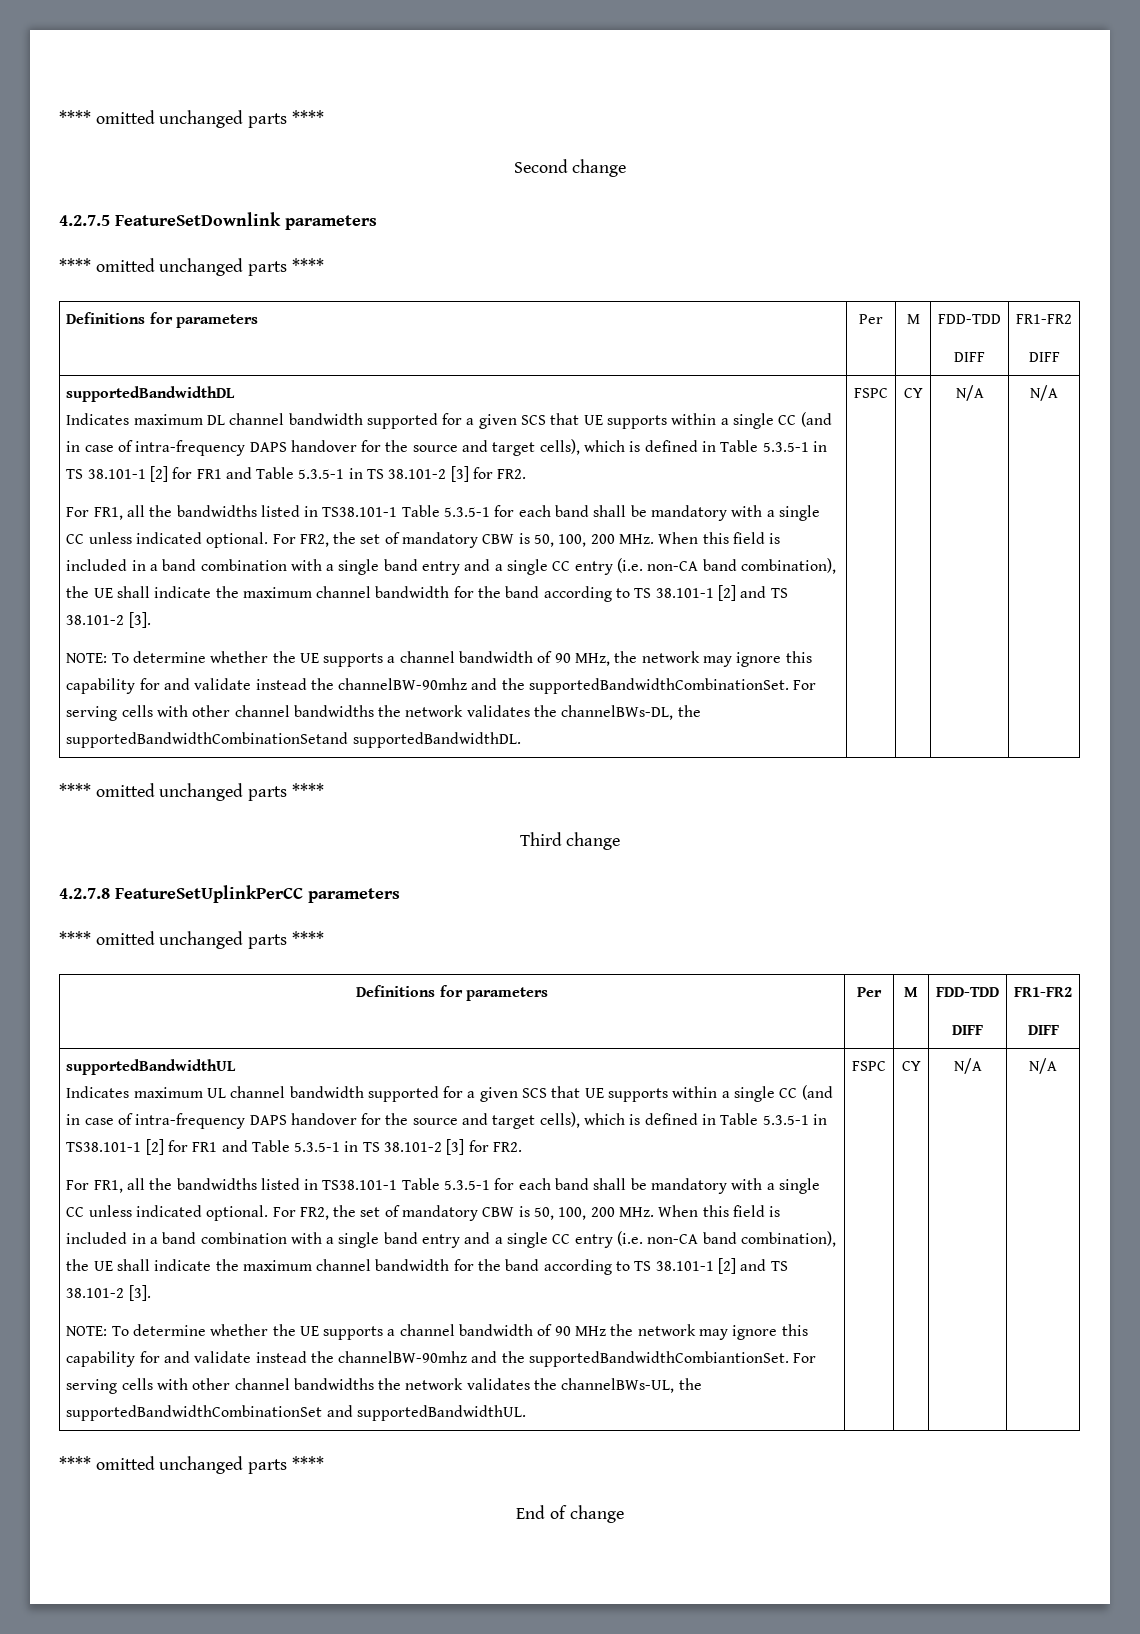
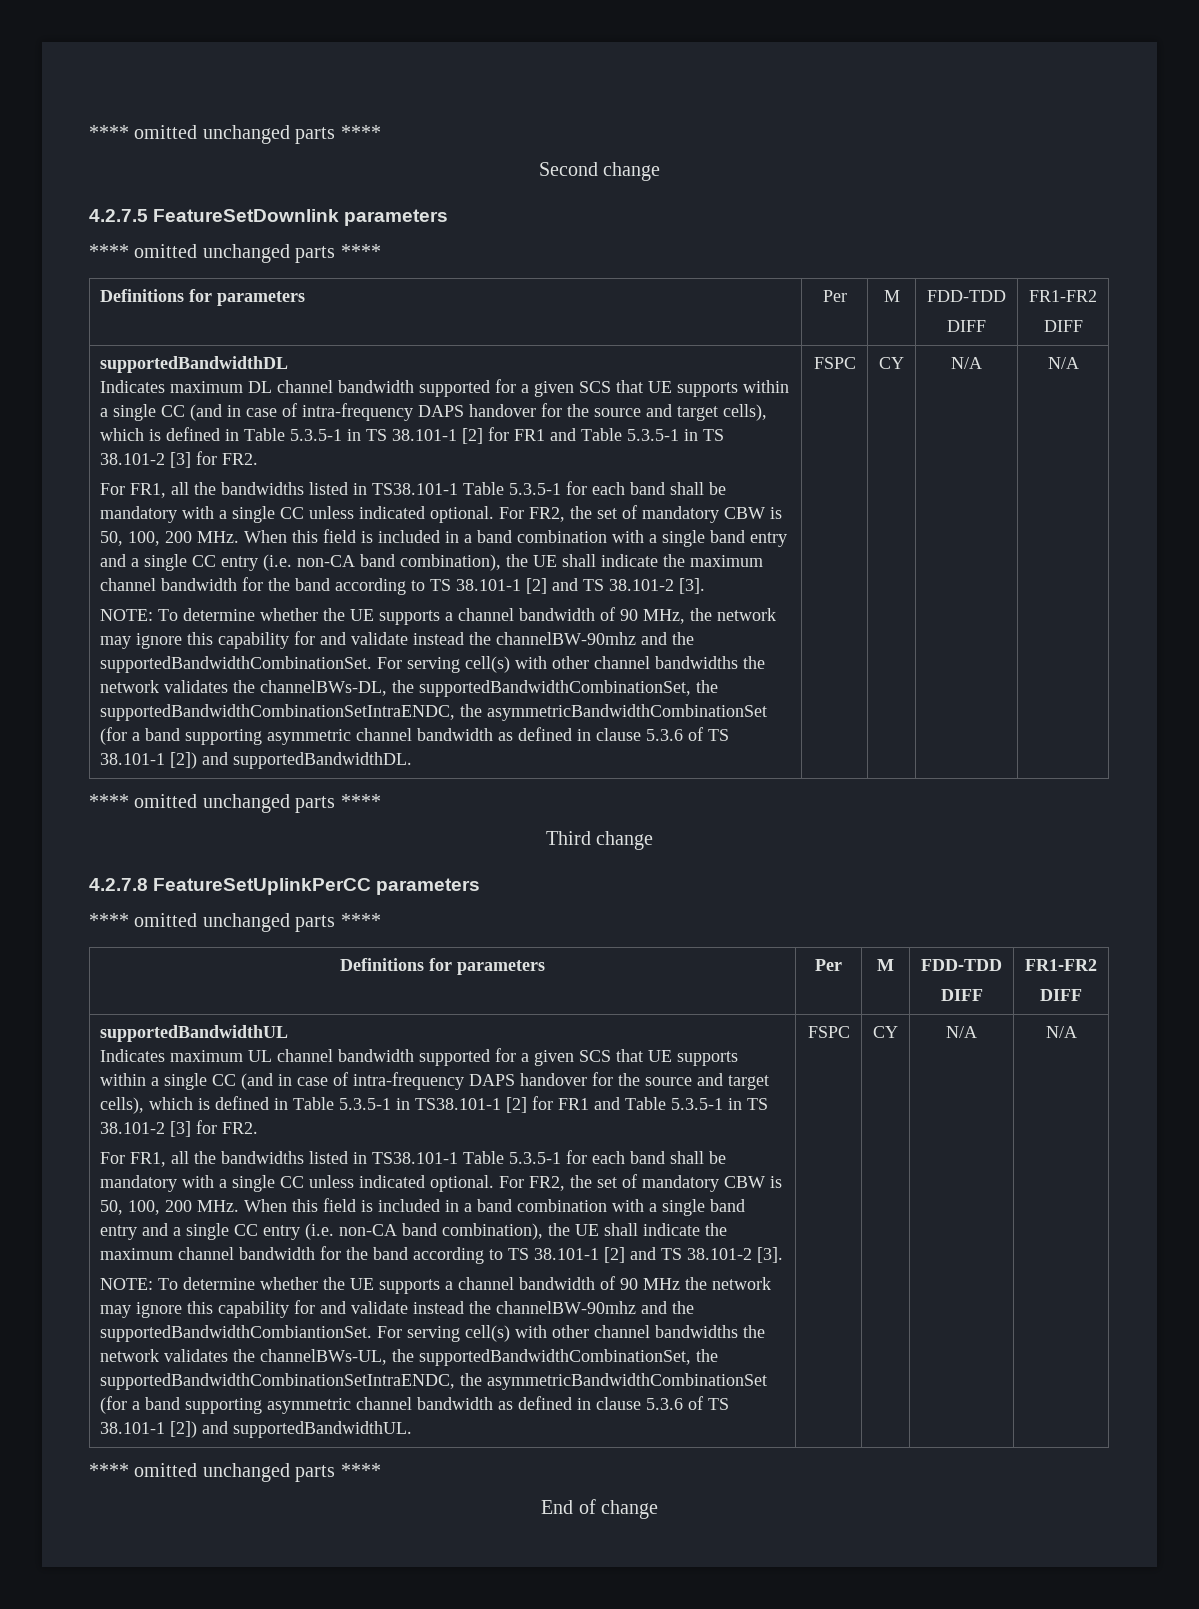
[121,705,153,717] cells -> [465,656,511,673] cell(s)
[66,732,349,748] supportedBandwidthCombinationSetand -> [419,680,719,697] [100,704,768,721] [100,727,730,745] [100,752,229,769] supportedBandwidthCombinationSet, the supportedBandwidthCombinationSetIntraENDC, the asymmetricBandwidthCombinationSet (for a band supporting asymmetric channel bandwidth as defined in clause 5.3.6 of TS 38.101-1 [2]) and
[121,1378,153,1390] cells -> [465,1325,511,1342] cell(s)
[66,1405,323,1421] supportedBandwidthCombinationSet -> [419,1349,719,1366] [100,1373,768,1390] [100,1396,730,1414] [100,1421,198,1438] supportedBandwidthCombinationSet, the supportedBandwidthCombinationSetIntraENDC, the asymmetricBandwidthCombinationSet (for a band supporting asymmetric channel bandwidth as defined in clause 5.3.6 of TS 38.101-1 [2])

